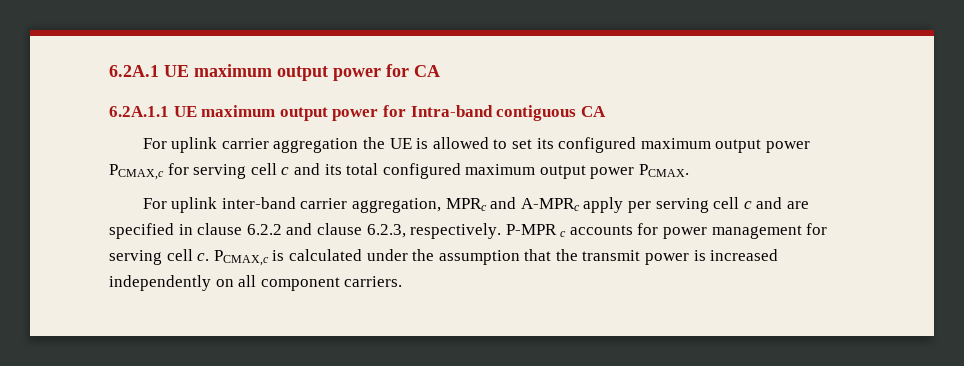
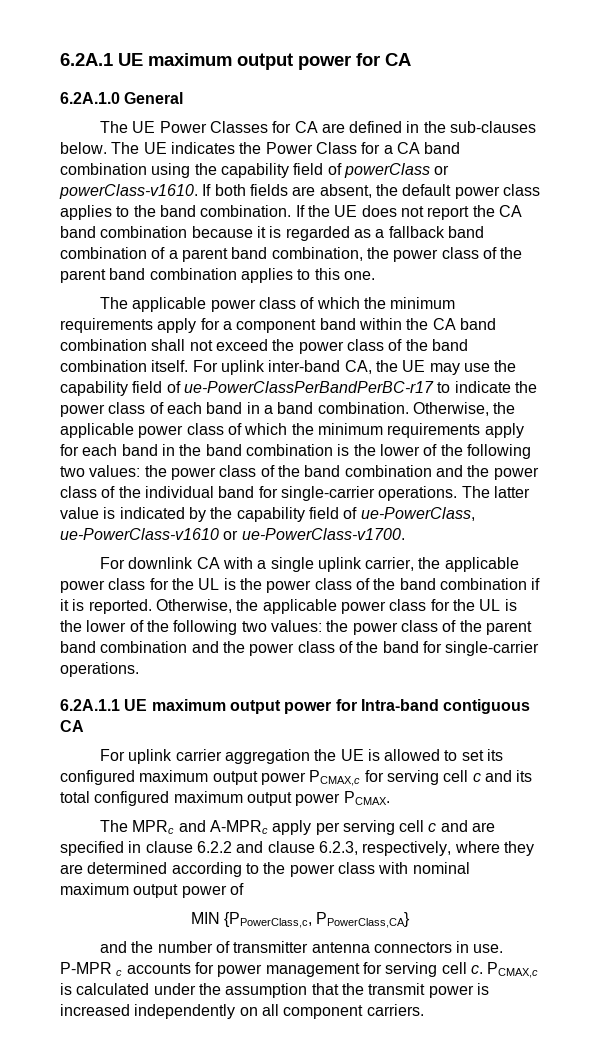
(440, 71) none -> [60,92,184,104] [99,121,537,133] [60,142,461,154] [60,163,450,178] [59,184,540,199] [60,205,522,220] [60,226,484,241] [60,247,523,262] [60,268,375,283] [99,297,456,312] [60,318,496,333] [60,339,468,354] [60,360,517,375] [60,381,537,396] [60,402,516,417] [60,423,524,438] [60,444,531,459] [60,465,539,480] [60,486,530,501] [60,507,475,522] [60,528,405,540] [99,557,519,572] [60,578,541,593] [60,599,517,614] [60,620,532,635] [60,641,540,656] [60,662,139,677] // 6.2A.1.0 General // The UE Power Classes for CA are defined in the sub-clauses below. The UE indicates the Power Class for a CA band combination using the capability field of powerClass or powerClass-v1610. If both fields are absent, the default power class applies to the band combination. If the UE does not report the CA band combination because it is regarded as a fallback band combination of a parent band combination, the power class of the parent band combination applies to this one. // The applicable power class of which the minimum requirements apply for a component band within the CA band combination shall not exceed the power class of the band combination itself. For uplink inter-band CA, the UE may use the capability field of ue-PowerClassPerBandPerBC-r17 to indicate the power class of each band in a band combination. Otherwise, the applicable power class of which the minimum requirements apply for each band in the band combination is the lower of the following two values: the power class of the band combination and the power class of the individual band for single-carrier operations. The latter value is indicated by the capability field of ue-PowerClass, ue-PowerClass-v1610 or ue-PowerClass-v1700. // For downlink CA with a single uplink carrier, the applicable power class for the UL is the power class of the band combination if it is reported. Otherwise, the applicable power class for the UL is the lower of the following two values: the power class of the parent band combination and the power class of the band for single-carrier operations.
[142,197,442,213] For uplink inter-band carrier aggregation, -> [99,820,128,832] The
[410,223,502,239] respectively. -> [362,841,534,856] [60,862,470,877] [60,883,244,898] [190,912,411,928] [99,941,504,953] respectively, where they are determined according to the power class with nominal maximum output power of // MIN {PPowerClass,c, PPowerClass,CA} // and the number of transmitter antenna connectors in use.

